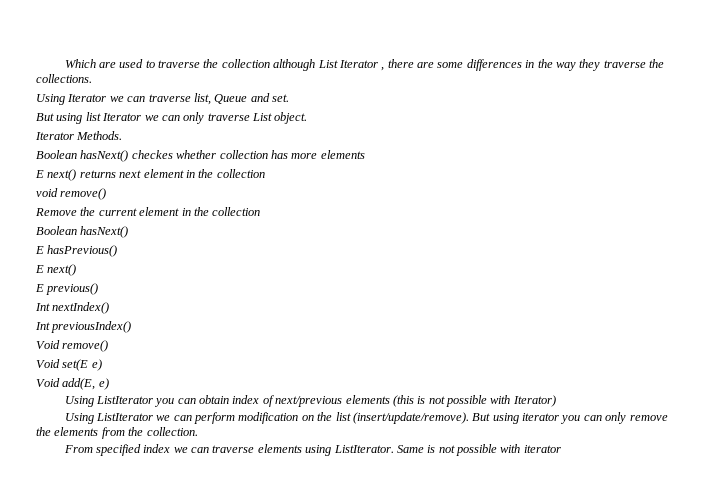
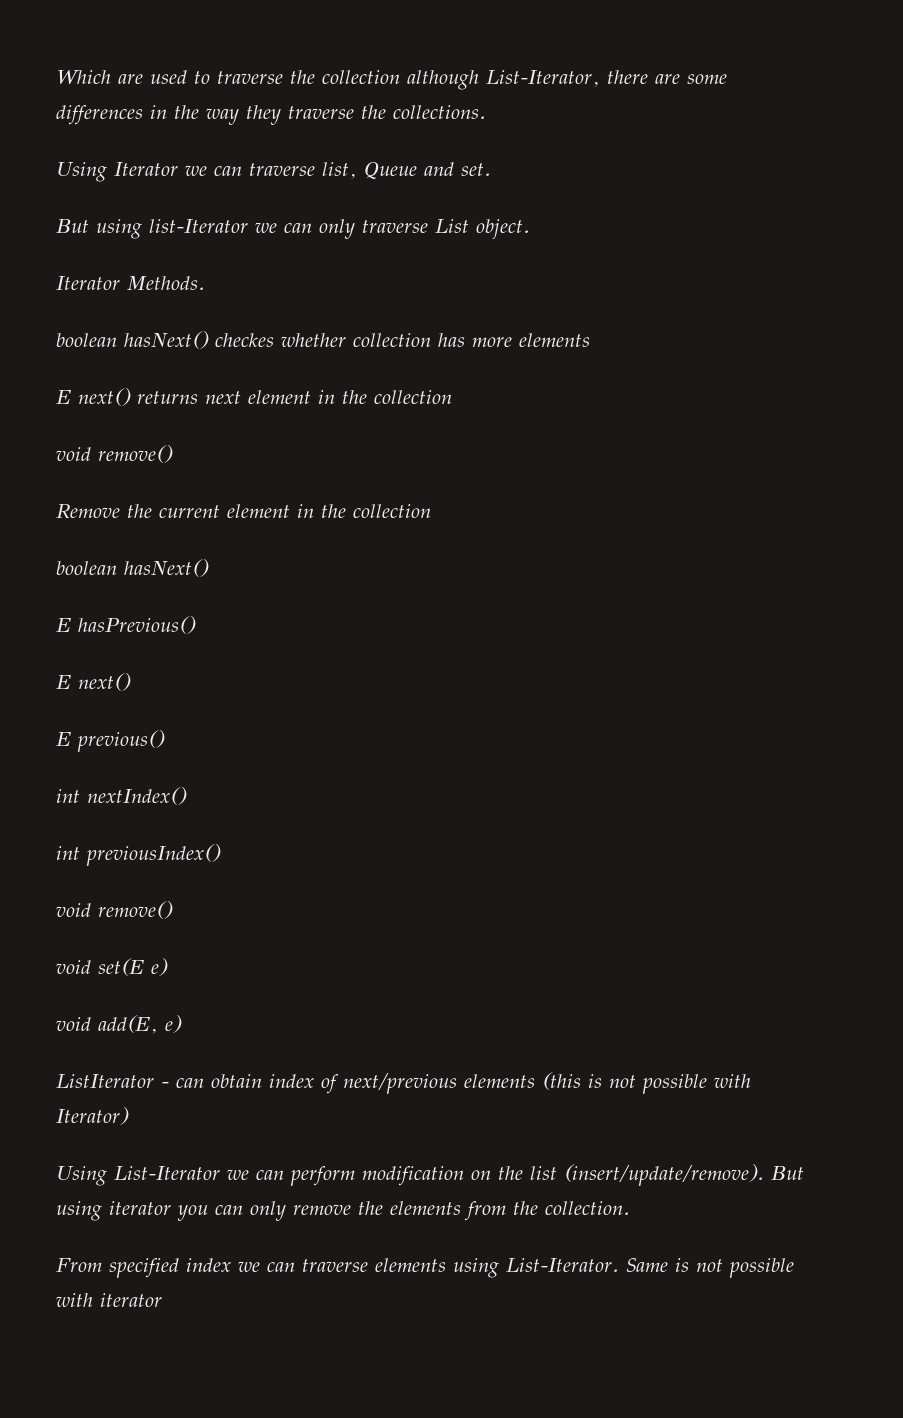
[317,60,385,71] List Iterator , -> [485,70,600,87] List-Iterator,
[85,112,142,121] list Iterator -> [149,219,248,233] list-Iterator
[36,150,77,159] Boolean -> [56,333,117,347] boolean
[36,226,77,235] Boolean -> [56,561,117,575] boolean
[35,303,50,311] Int -> [56,789,80,803] int
[35,322,50,330] Int -> [56,846,80,860] int
[36,340,109,352] [36,359,60,368] Void remove() // Void -> [56,901,173,919] [56,960,91,974] void remove() // void
[36,378,60,387] Void -> [56,1017,91,1031] void
[64,396,175,407] Using ListIterator you -> [56,1074,169,1088] ListIterator -
[95,413,153,421] ListIterator -> [114,1166,220,1180] List-Iterator
[333,445,394,453] ListIterator. -> [506,1258,619,1272] List-Iterator.

